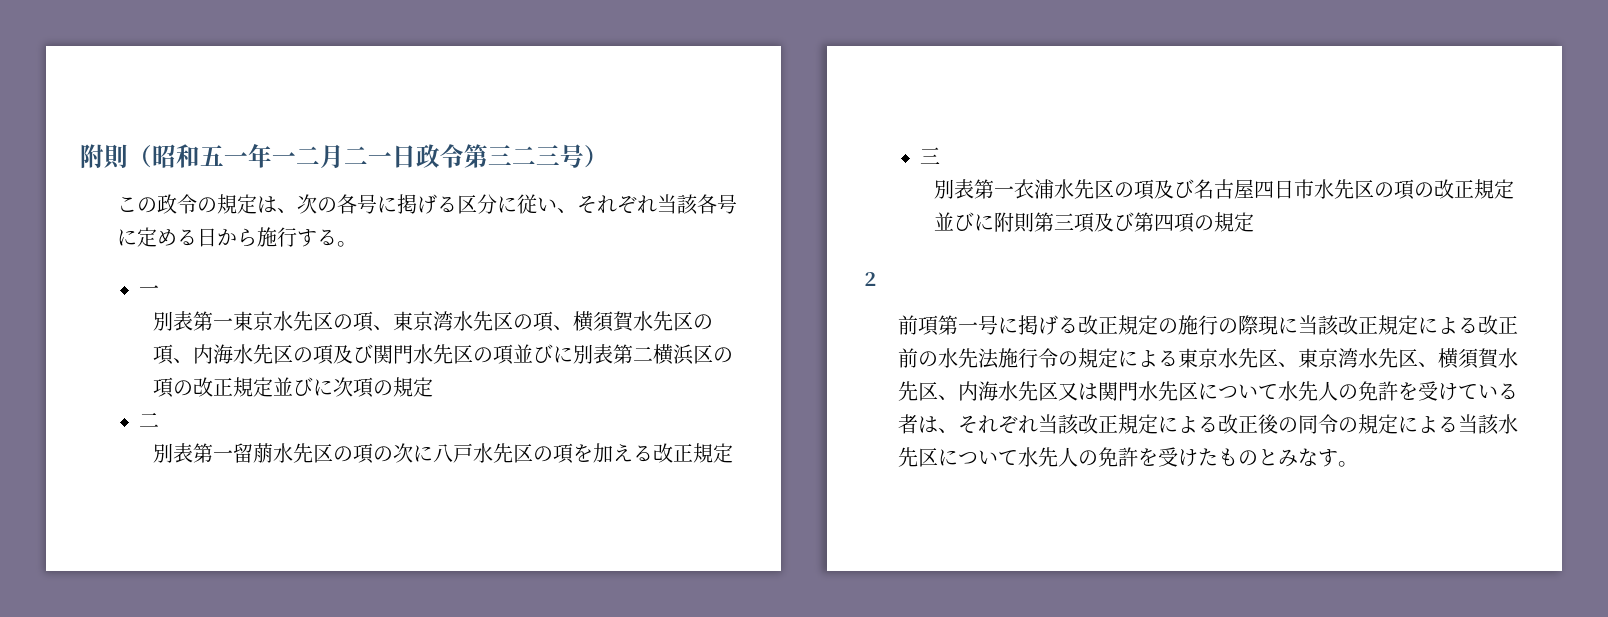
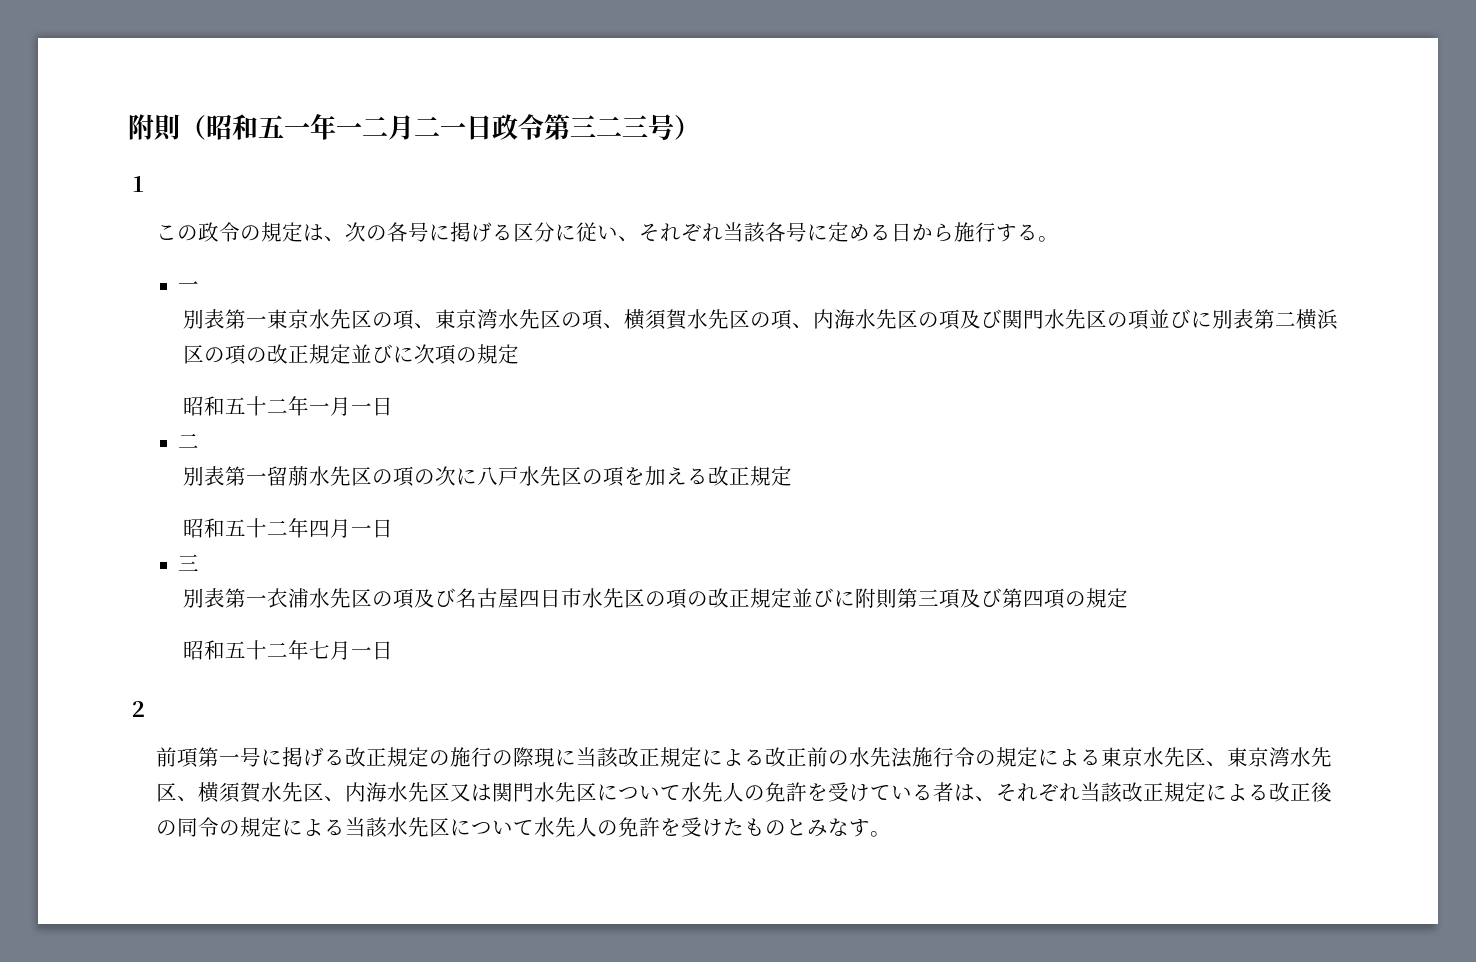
(608, 156) none -> [128,176,149,192] // １
(434, 387) none -> [183,396,394,416] // 昭和五十二年一月一日
(734, 453) none -> [183,518,394,538] // 昭和五十二年四月一日
(1255, 222) none -> [183,640,394,660] // 昭和五十二年七月一日

